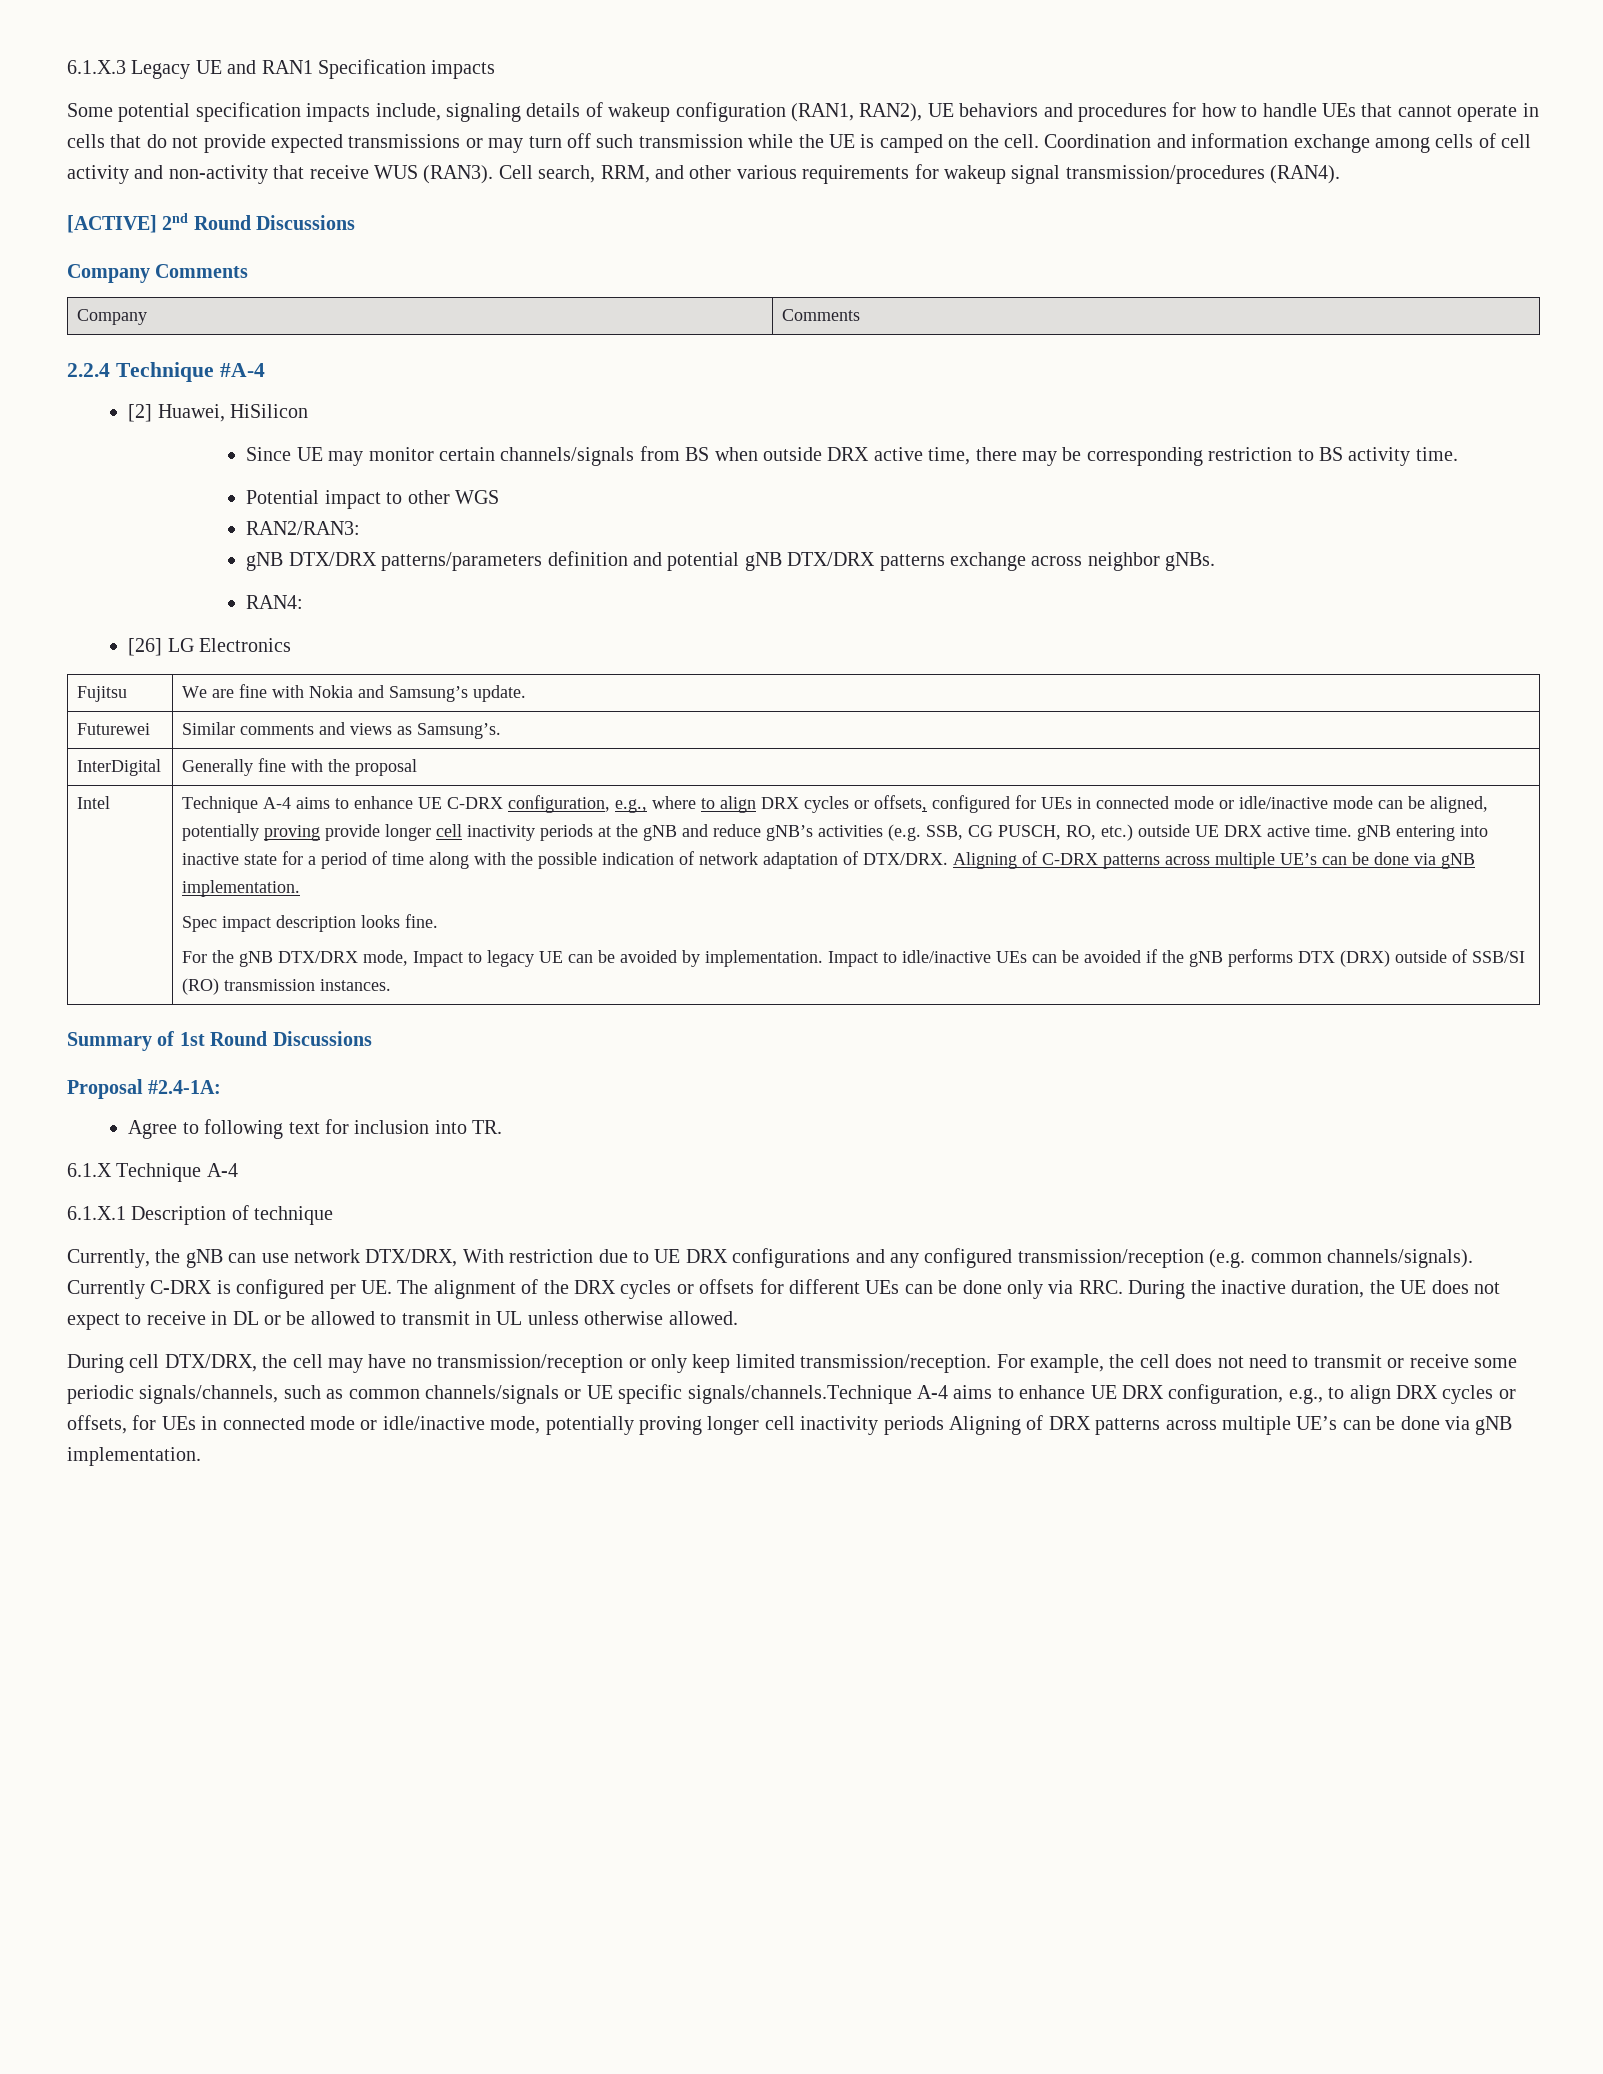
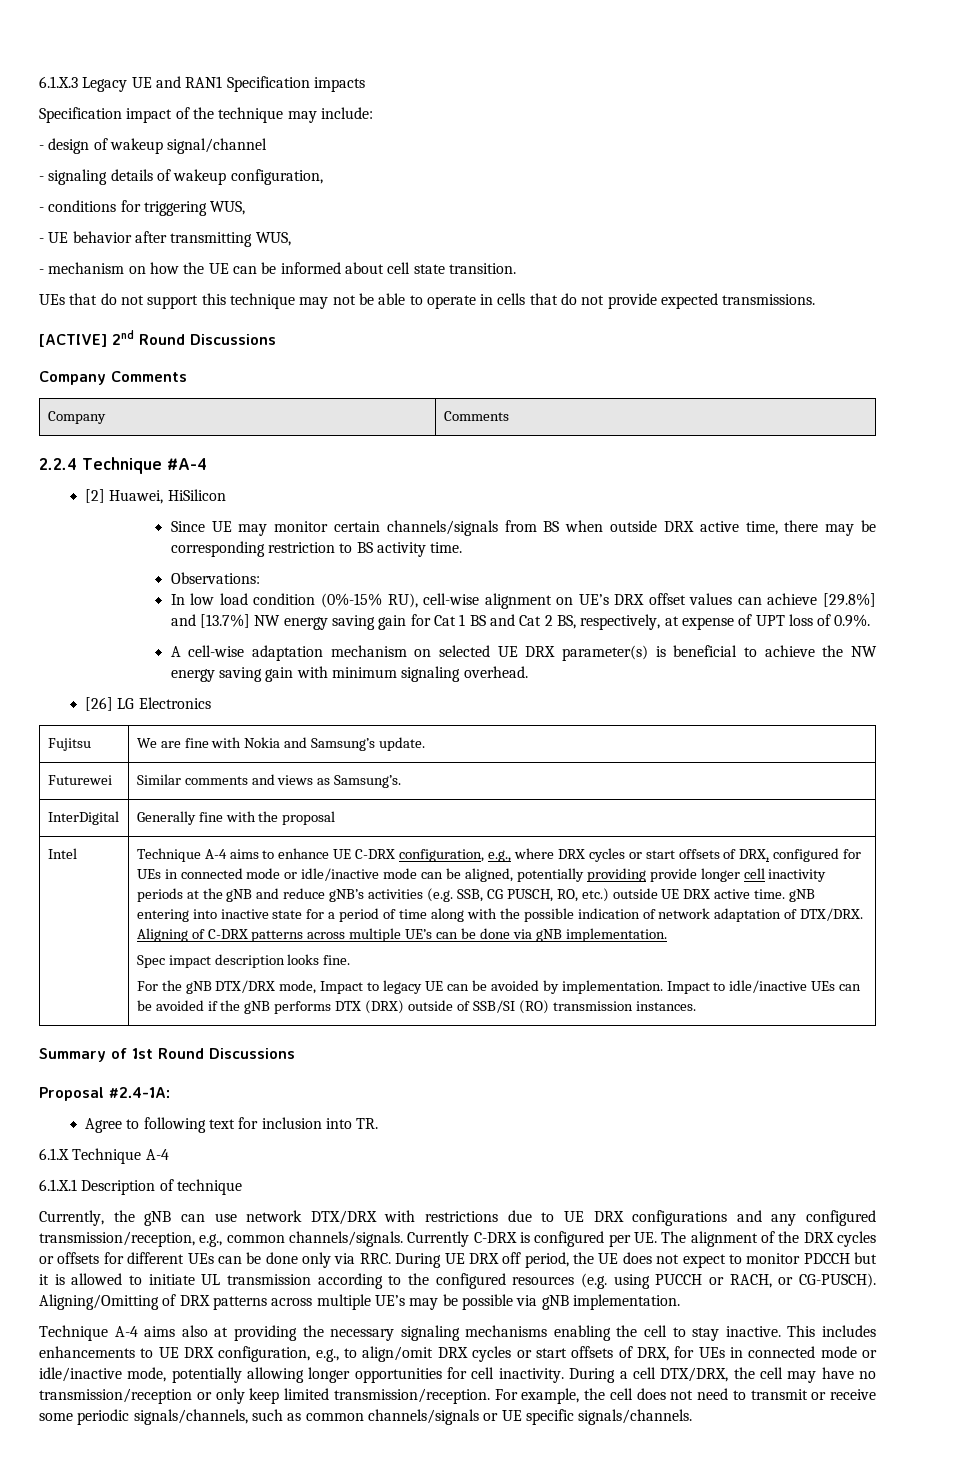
[67,102,1452,122] Some potential specification impacts include, signaling details of wakeup configuration (RAN1, RAN2), UE behaviors and procedures for how to handle UEs that cannot -> [39,107,373,123] [39,138,268,154] [39,169,323,185] [39,200,246,216] [39,231,291,247] [39,262,516,274] [39,293,423,309] Specification impact of the technique may include: // - design of wakeup signal/channel // - signaling details of wakeup configuration, // - conditions for triggering WUS, // - UE behavior after transmitting WUS, // - mechanism on how the UE can be informed about cell state transition. // UEs that do not support this technique may not be able to
[348,133,1532,153] [67,164,1341,184] transmissions or may turn off such transmission while the UE is camped on the cell. Coordination and information exchange among cells of cell activity and non-activity that receive WUS (RAN3). Cell search, RRM, and other various requirements for wakeup signal transmission/procedures (RAN4). -> [722,294,816,305] transmissions.
[246,490,499,509] [246,521,361,535] [246,551,1216,571] [246,595,304,609] Potential impact to other WGS // RAN2/RAN3: // gNB DTX/DRX patterns/parameters definition and potential gNB DTX/DRX patterns exchange across neighbor gNBs. // RAN4: -> [170,572,260,584] [170,593,876,609] [170,614,871,630] [170,645,877,661] [170,666,528,682] Observations: // In low load condition (0%-15% RU), cell-wise alignment on UE’s DRX offset values can achieve [29.8%] and [13.7%] NW energy saving gain for Cat 1 BS and Cat 2 BS, respectively, at expense of UPT loss of 0.9%. // A cell-wise adaptation mechanism on selected UE DRX parameter(s) is beneficial to achieve the NW energy saving gain with minimum signaling overhead.
[701,795,928,813] to align DRX cycles or offsets, -> [557,848,770,862] DRX cycles or start offsets of DRX,
[264,825,321,841] proving -> [586,868,646,882] providing
[365,1249,594,1267] DTX/DRX, With restriction -> [310,1210,498,1225] DTX/DRX with restrictions
[1017,1249,1473,1268] transmission/reception (e.g. common channels/signals). -> [39,1231,403,1247] transmission/reception, e.g., common channels/signals.
[1190,1280,1365,1298] the inactive duration, -> [444,1252,569,1268] UE DRX off period,
[146,1311,738,1325] [67,1354,124,1373] receive in DL or be allowed to transmit in UL unless otherwise allowed. // During -> [746,1252,877,1264] [39,1273,876,1289] [39,1294,680,1310] [39,1325,877,1341] [39,1346,878,1362] [39,1367,628,1383] monitor PDCCH but it is allowed to initiate UL transmission according to the configured resources (e.g. using PUCCH or RACH, or CG-PUSCH). Aligning/Omitting of DRX patterns across multiple UE’s may be possible via gNB implementation. // Technique A-4 aims also at providing the necessary signaling mechanisms enabling the cell to stay inactive. This includes enhancements to UE DRX configuration, e.g., to align/omit DRX cycles or start offsets of DRX, for UEs in connected mode or idle/inactive mode, potentially allowing longer opportunities for cell inactivity. During a
[687,1384,1516,1404] [67,1415,1513,1435] [67,1447,201,1466] signals/channels.Technique A-4 aims to enhance UE DRX configuration, e.g., to align DRX cycles or offsets, for UEs in connected mode or idle/inactive mode, potentially proving longer cell inactivity periods Aligning of DRX patterns across multiple UE’s can be done via gNB implementation. -> [578,1409,693,1425] signals/channels.

